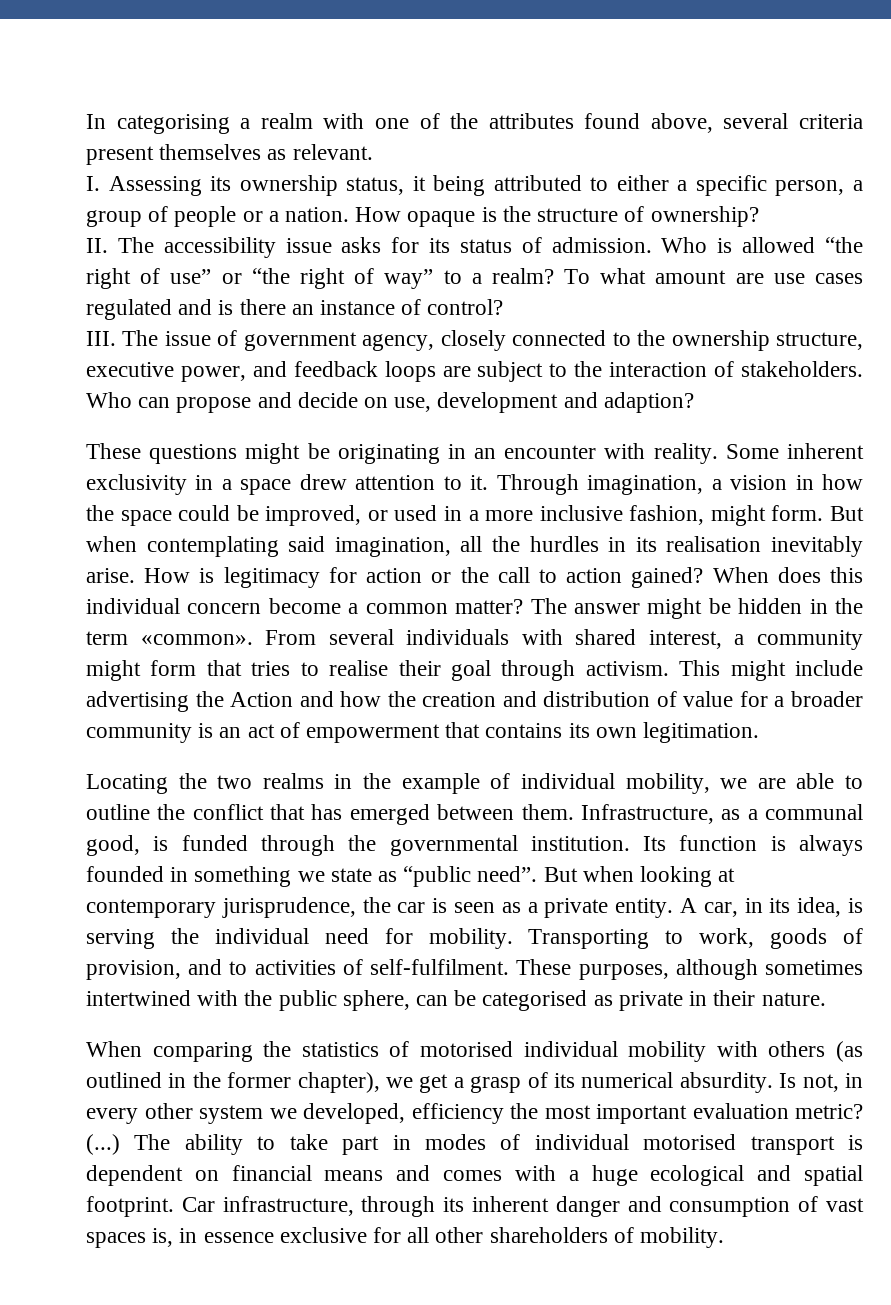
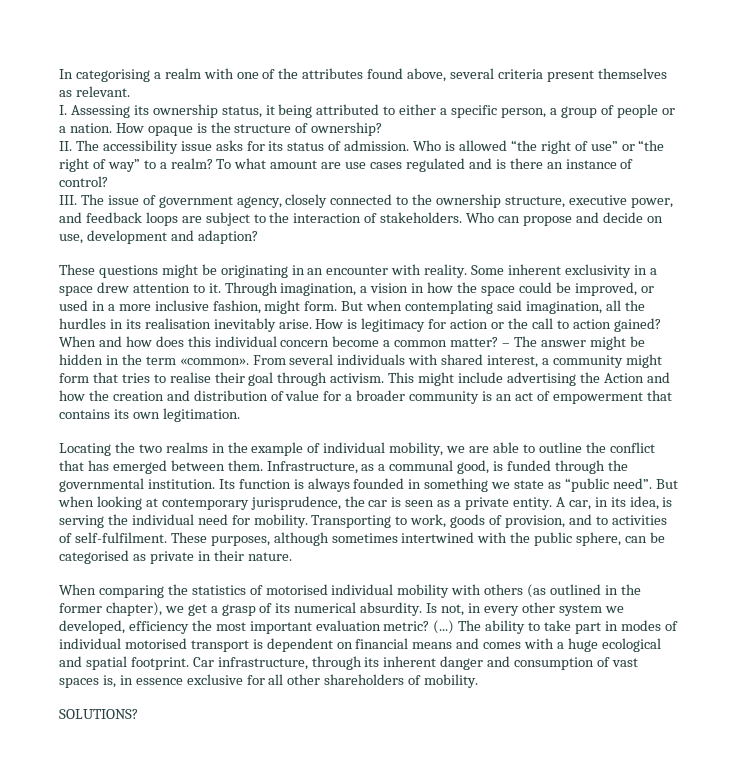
(769, 575) none -> [98,336,152,347] and how
(524, 606) none -> [502,343,511,347] –
(725, 1237) none -> [59,709,138,719] // SOLUTIONS?

